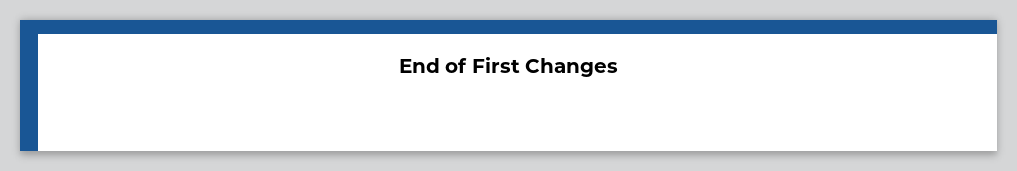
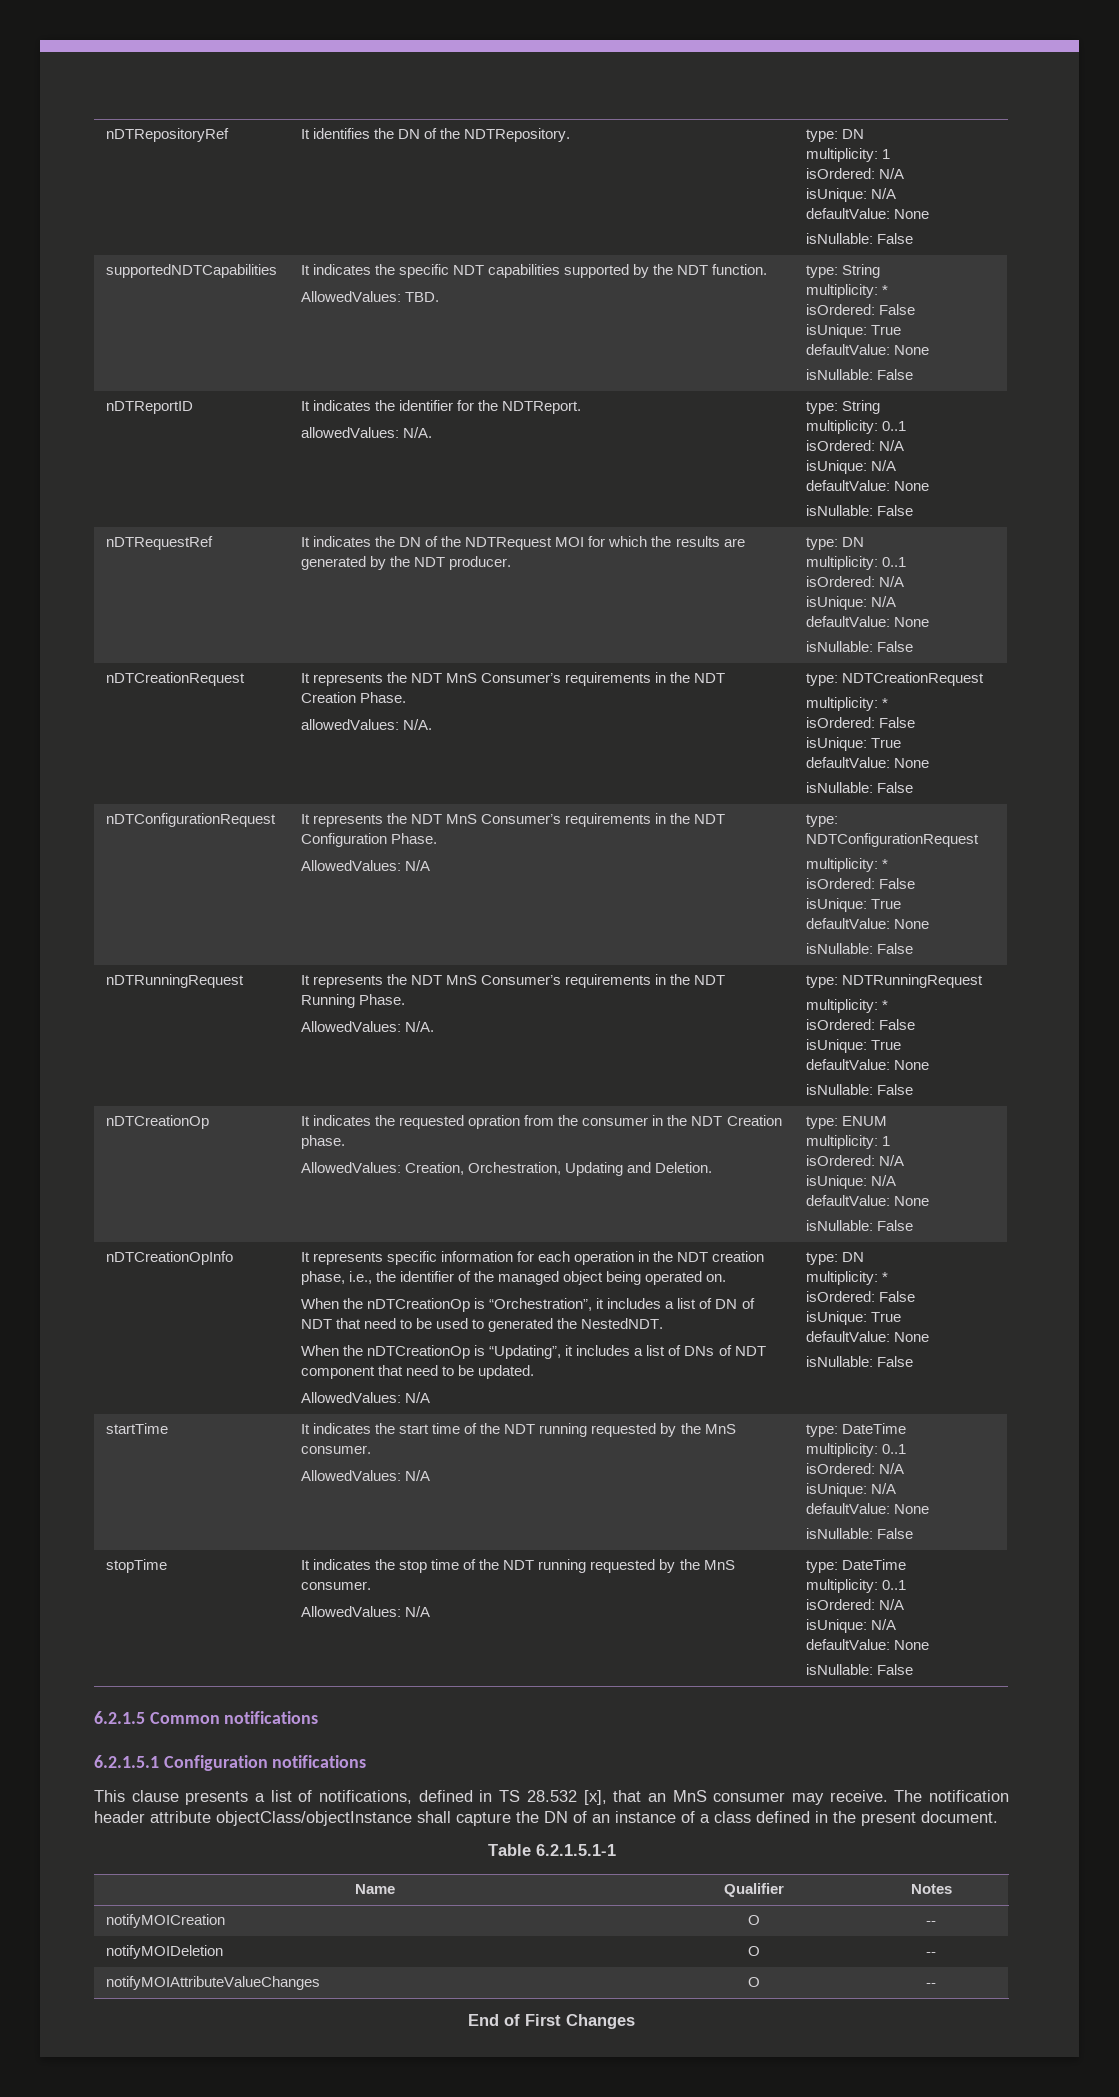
(398, 65) none -> [105,128,229,142] [300,128,571,142] [805,129,865,142] [805,148,891,162] [805,168,905,179] [805,188,897,202] [805,208,930,219] [805,233,914,244] [105,264,277,278] [300,264,768,278] [300,291,440,302] [805,264,881,278] [805,284,889,298] [805,304,916,315] [805,324,902,338] [805,344,930,355] [805,369,914,380] [105,401,193,414] [300,400,582,414] [300,427,433,438] [805,400,881,414] [805,420,907,434] [805,440,905,451] [805,460,897,474] [805,480,930,491] [805,505,914,516] [105,536,213,550] [300,536,745,550] [300,556,512,570] [805,537,865,550] [805,556,907,570] [805,576,905,587] [805,596,897,610] [805,616,930,627] [805,641,914,652] [105,672,245,686] [300,672,726,686] [300,692,407,703] [300,719,433,730] [805,672,985,686] [805,697,889,711] [805,717,916,728] [805,737,902,751] [805,757,930,768] [805,782,914,793] [105,813,276,827] [300,813,726,827] [300,833,438,847] [300,860,431,871] [805,814,838,827] [805,833,979,847] [805,858,889,872] [805,878,916,889] [805,898,902,912] [805,918,930,929] [805,943,914,954] [105,974,244,988] [300,974,726,988] [300,994,406,1008] [300,1021,435,1032] [805,974,984,988] [805,999,889,1013] [805,1019,916,1030] [805,1039,902,1053] [805,1059,930,1070] [805,1084,914,1095] [105,1115,209,1129] [300,1115,782,1129] [300,1135,345,1149] [300,1162,713,1176] [805,1116,888,1129] [805,1135,891,1149] [805,1155,905,1166] [805,1175,897,1189] [805,1195,930,1206] [805,1220,914,1231] [105,1251,233,1265] [300,1251,765,1265] [300,1271,727,1285] [300,1298,755,1312] [300,1318,664,1332] [300,1345,766,1359] [300,1365,535,1379] [300,1392,431,1403] [805,1252,865,1265] [805,1271,889,1285] [805,1291,916,1302] [805,1311,902,1325] [805,1331,930,1342] [805,1356,914,1367] [105,1423,168,1434] [300,1423,736,1437] [300,1445,371,1454] [300,1470,431,1481] [805,1423,907,1437] [805,1443,907,1457] [805,1463,905,1474] [805,1483,897,1497] [805,1503,930,1514] [805,1528,914,1539] [105,1559,167,1573] [300,1559,735,1573] [300,1581,371,1590] [300,1606,431,1617] [805,1559,907,1573] [805,1579,907,1593] [805,1599,905,1610] [805,1619,897,1633] [805,1639,930,1650] [805,1664,914,1675] [94,1711,319,1724] [94,1755,367,1771] [94,1790,1010,1805] [94,1811,998,1826] [487,1844,616,1856] [354,1884,395,1894] [724,1883,784,1897] [910,1884,952,1894] [105,1914,225,1928] [748,1915,760,1925] [926,1921,936,1925] [105,1945,223,1959] [748,1946,760,1956] [926,1952,936,1956] [105,1976,320,1990] [748,1977,760,1987] [926,1983,936,1987] nDTRepositoryRef | It identifies the DN of the NDTRepository. | type: DN // multiplicity: 1 // isOrdered: N/A // isUnique: N/A // defaultValue: None // isNullable: False // supportedNDTCapabilities | It indicates the specific NDT capabilities supported by the NDT function. // AllowedValues: TBD. | type: String // multiplicity: * // isOrdered: False // isUnique: True // defaultValue: None // isNullable: False // nDTReportID | It indicates the identifier for the NDTReport. // allowedValues: N/A. | type: String // multiplicity: 0..1 // isOrdered: N/A // isUnique: N/A // defaultValue: None // isNullable: False // nDTRequestRef | It indicates the DN of the NDTRequest MOI for which the results are generated by the NDT producer. | type: DN // multiplicity: 0..1 // isOrdered: N/A // isUnique: N/A // defaultValue: None // isNullable: False // nDTCreationRequest | It represents the NDT MnS Consumer’s requirements in the NDT Creation Phase. // allowedValues: N/A. | type: NDTCreationRequest // multiplicity: * // isOrdered: False // isUnique: True // defaultValue: None // isNullable: False // nDTConfigurationRequest | It represents the NDT MnS Consumer’s requirements in the NDT Configuration Phase. // AllowedValues: N/A | type: NDTConfigurationRequest // multiplicity: * // isOrdered: False // isUnique: True // defaultValue: None // isNullable: False // nDTRunningRequest | It represents the NDT MnS Consumer’s requirements in the NDT Running Phase. // AllowedValues: N/A. | type: NDTRunningRequest // multiplicity: * // isOrdered: False // isUnique: True // defaultValue: None // isNullable: False // nDTCreationOp | It indicates the requested opration from the consumer in the NDT Creation phase. // AllowedValues: Creation, Orchestration, Updating and Deletion. | type: ENUM // multiplicity: 1 // isOrdered: N/A // isUnique: N/A // defaultValue: None // isNullable: False // nDTCreationOpInfo | It represents specific information for each operation in the NDT creation phase, i.e., the identifier of the managed object being operated on. // When the nDTCreationOp is “Orchestration”, it includes a list of DN of NDT that need to be used to generated the NestedNDT. // When the nDTCreationOp is “Updating”, it includes a list of DNs of NDT component that need to be updated. // AllowedValues: N/A | type: DN // multiplicity: * // isOrdered: False // isUnique: True // defaultValue: None // isNullable: False // startTime | It indicates the start time of the NDT running requested by the MnS consumer. // AllowedValues: N/A | type: DateTime // multiplicity: 0..1 // isOrdered: N/A // isUnique: N/A // defaultValue: None // isNullable: False // stopTime | It indicates the stop time of the NDT running requested by the MnS consumer. // AllowedValues: N/A | type: DateTime // multiplicity: 0..1 // isOrdered: N/A // isUnique: N/A // defaultValue: None // isNullable: False // 6.2.1.5 Common notifications // 6.2.1.5.1 Configuration notifications // This clause presents a list of notifications, defined in TS 28.532 [x], that an MnS consumer may receive. The notification header attribute objectClass/objectInstance shall capture the DN of an instance of a class defined in the present document. // Table 6.2.1.5.1-1 // Name | Qualifier | Notes // notifyMOICreation | O | -- // notifyMOIDeletion | O | -- // notifyMOIAttributeValueChanges | O | -- //

